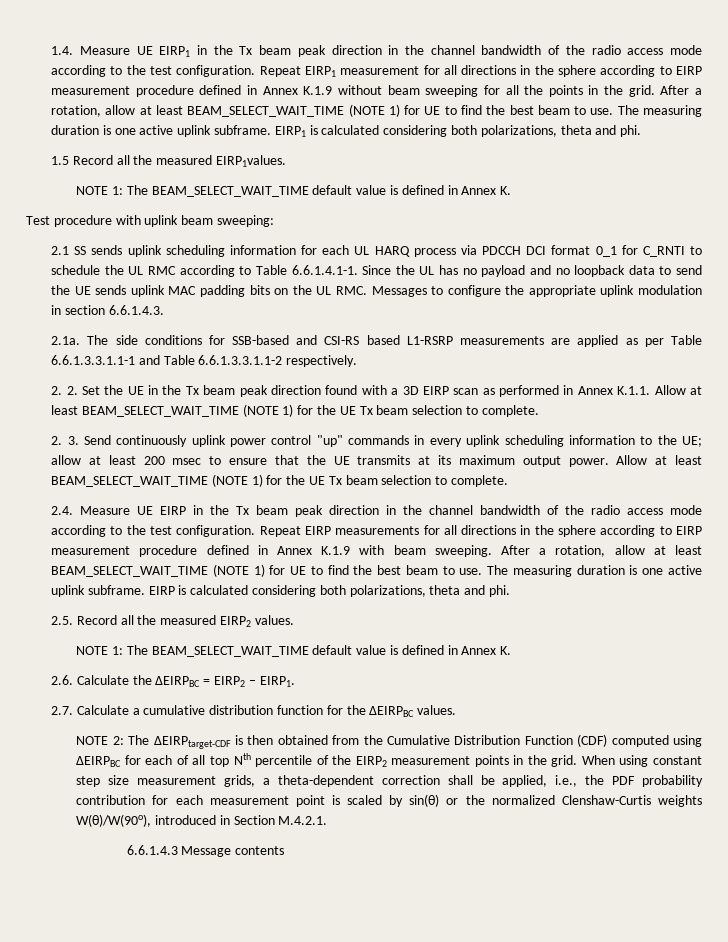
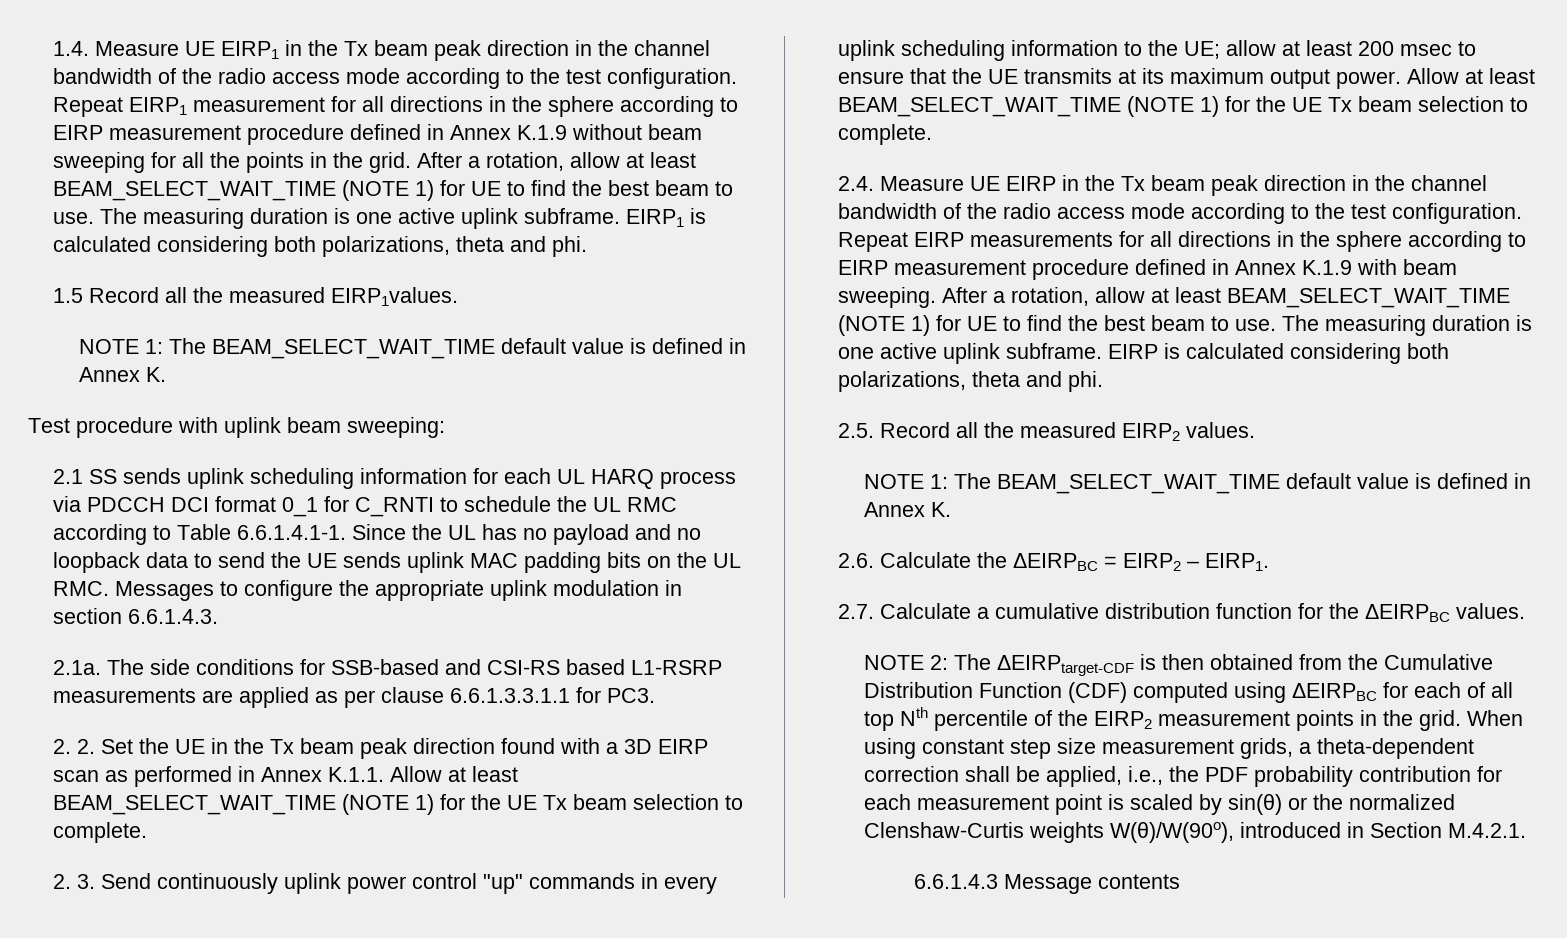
[671,335,702,345] [51,355,358,367] Table 6.6.1.3.3.1.1-1 and Table 6.6.1.3.3.1.1-2 respectively. -> [381,687,656,703] clause 6.6.1.3.3.1.1 for PC3.

